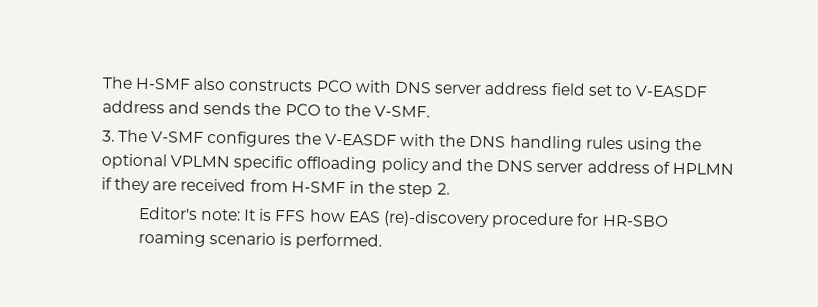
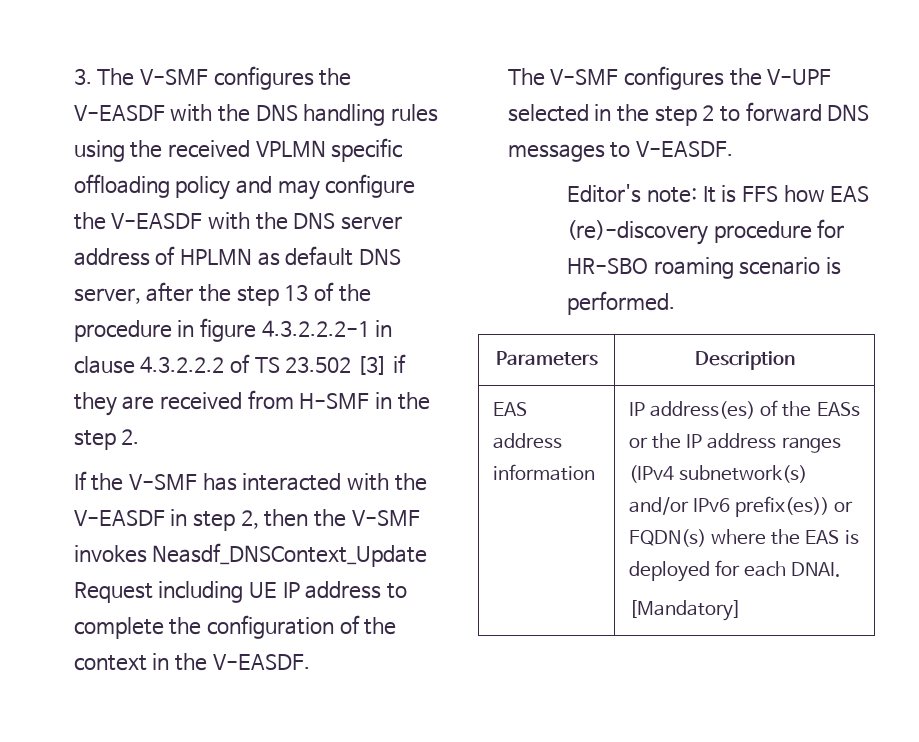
[101,76,709,98] [101,100,431,118] The H-SMF also constructs PCO with DNS server address field set to V-EASDF address and sends the PCO to the V-SMF. // -> (73, 76) none
[100,153,167,170] optional -> [168,140,251,158] received
(463, 164) none -> [277,174,416,200] [73,212,251,230] may configure the V-EASDF with
(734, 168) none -> [257,246,402,266] [73,282,371,306] [73,318,393,342] [73,354,388,375] as default DNS server, after the step 13 of the procedure in figure 4.3.2.2.2-1 in clause 4.3.2.2.2 of TS 23.502 [3]
(450, 188) none -> [73,471,427,491] [73,509,420,531] [73,543,428,567] [73,581,408,603] [73,615,397,639] [73,653,310,671] [507,66,832,90] [507,102,870,126] [507,141,734,162] // If the V-SMF has interacted with the V-EASDF in step 2, then the V-SMF invokes Neasdf_DNSContext_Update Request including UE IP address to complete the configuration of the context in the V-EASDF. // The V-SMF configures the V-UPF selected in the step 2 to forward DNS messages to V-EASDF.
(383, 241) none -> [495,351,598,366] [694,351,795,370] [492,402,527,416] [492,433,562,449] [492,464,595,481] [628,400,860,419] [628,433,842,453] [628,465,808,483] [628,496,854,517] [628,529,859,547] [628,560,842,582] [628,600,741,621] // Parameters | Description // EAS address information | IP address(es) of the EASs or the IP address ranges (IPv4 subnetwork(s) and/or IPv6 prefix(es)) or FQDN(s) where the EAS is deployed for each DNAI. // [Mandatory]

